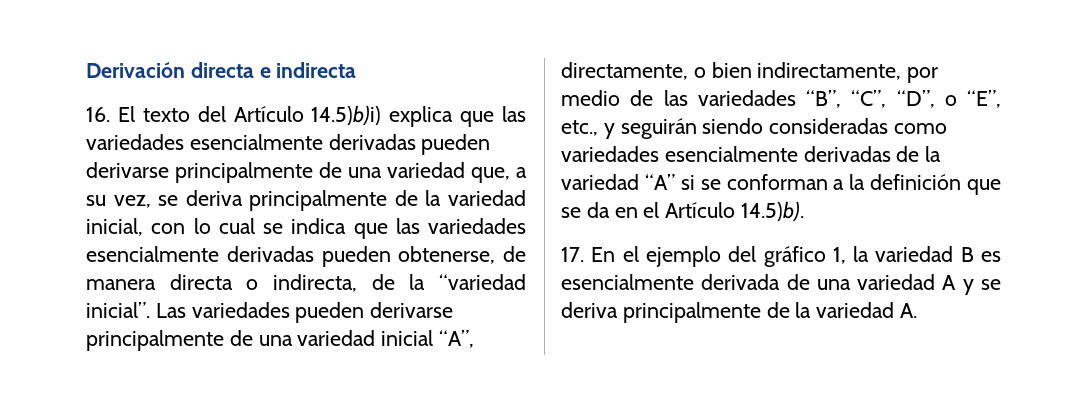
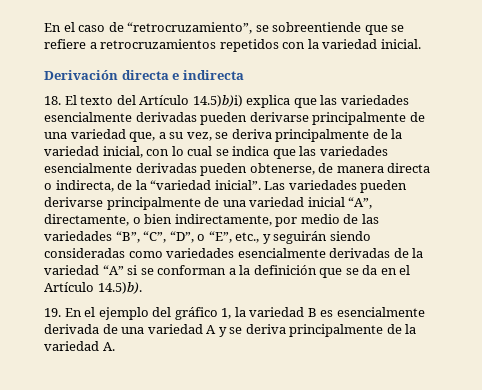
(86, 70) none -> [44,22,405,35] [44,39,421,52] En el caso de “retrocruzamiento”, se sobreentiende que se refiere a retrocruzamientos repetidos con la variedad inicial. //
[86,107,110,122] 16. -> [44,96,61,105] 18.
[561,247,584,262] 17. -> [44,308,61,317] 19.

